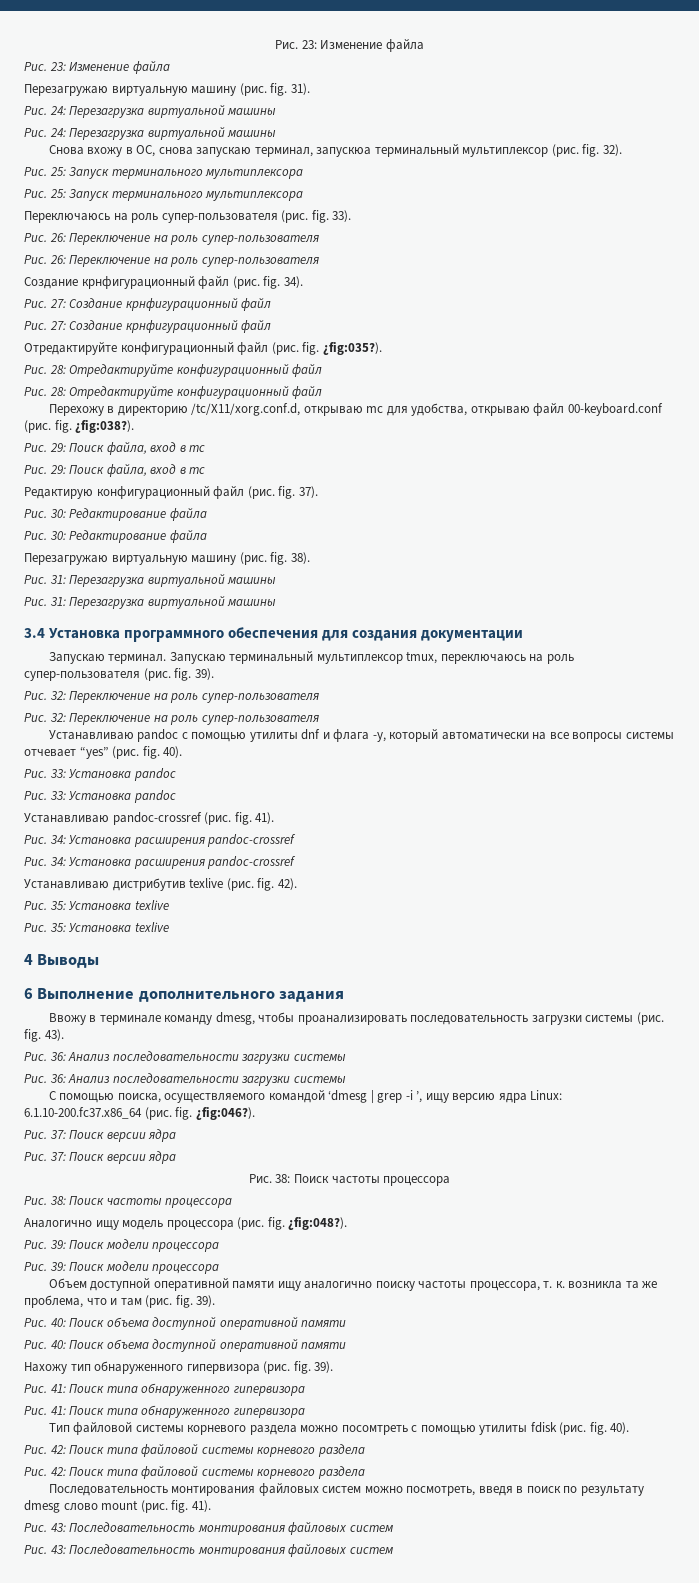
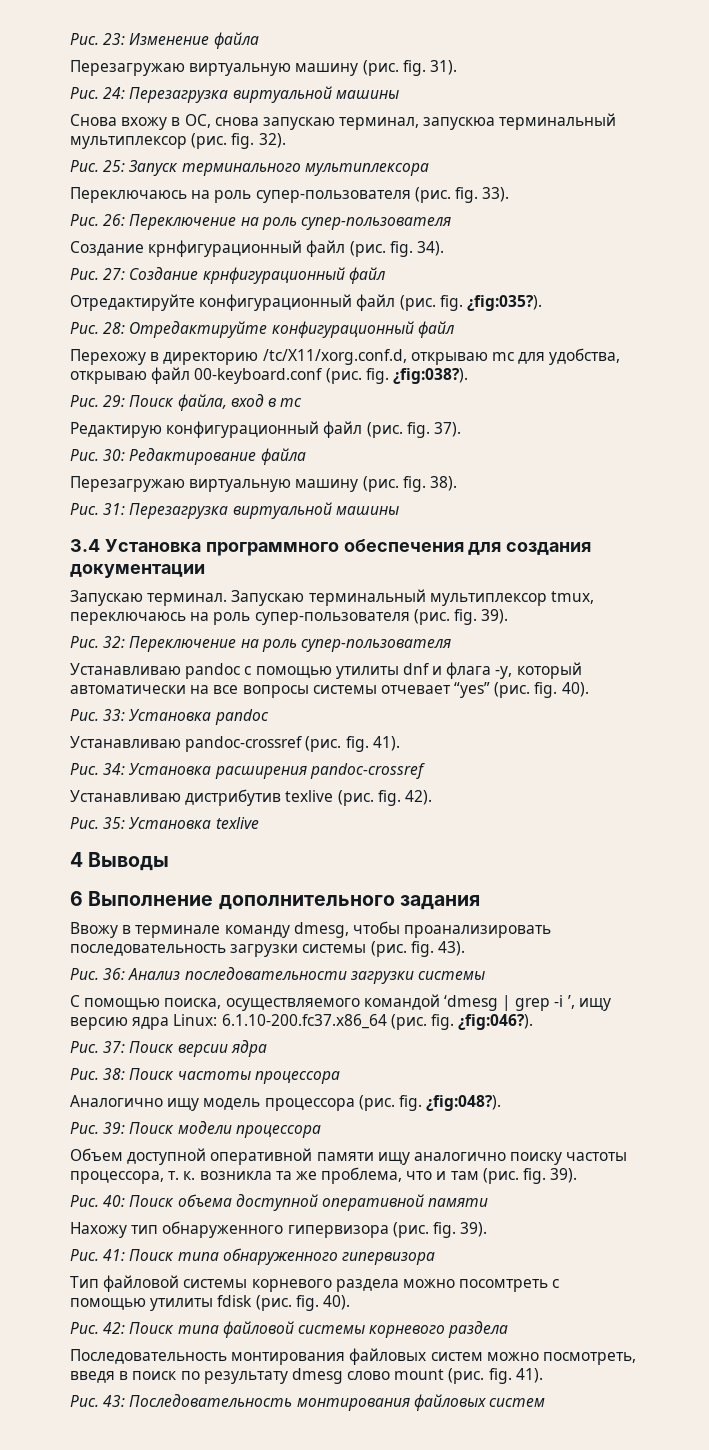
[275,39,424,52] [24,61,170,74] Рис. 23: Изменение файла // Рис. 23: Изменение файла -> [70,32,259,49] Рис. 23: Изменение файла
[24,127,277,140] // Рис. 24: Перезагрузка виртуальной машины -> (399, 94) none
[24,189,304,201] // Рис. 25: Запуск терминального мультиплексора -> (429, 169) none
[24,255,319,267] // Рис. 26: Переключение на роль супер-пользователя -> (451, 223) none
[24,320,272,333] // Рис. 27: Создание крнфигурационный файл -> (385, 275) none
[24,386,323,399] // Рис. 28: Отредактируйте конфигурационный файл -> (454, 329) none
[24,464,206,477] // Рис. 29: Поиск файла, вход в mc -> (303, 402) none
[24,530,207,543] // Рис. 30: Редактирование файла -> (306, 456) none
[24,596,277,609] // Рис. 31: Перезагрузка виртуальной машины -> (399, 510) none
[24,713,319,725] // Рис. 32: Переключение на роль супер-пользователя -> (451, 645) none
[24,790,176,803] // Рис. 33: Установка pandoc -> (269, 717) none
[24,856,297,869] // Рис. 34: Установка расширения pandoc-crossref -> (425, 771) none
[24,922,169,932] // Рис. 35: Установка texlive -> (259, 823) none
[24,1073,346,1086] // Рис. 36: Анализ последовательности загрузки системы -> (485, 975) none
[24,1151,177,1164] [248,1174,451,1186] // Рис. 37: Поиск версии ядра // Рис. 38: Поиск частоты процессора -> (267, 1048) none
[24,1261,220,1274] // Рис. 39: Поиск модели процессора -> (321, 1131) none
[24,1339,347,1352] // Рис. 40: Поиск объема доступной оперативной памяти -> (489, 1202) none
[24,1405,305,1418] // Рис. 41: Поиск типа обнаруженного гипервизора -> (435, 1258) none
[24,1466,365,1479] // Рис. 42: Поиск типа файловой системы корневого раздела -> (509, 1329) none
[24,1544,393,1557] // Рис. 43: Последовательность монтирования файловых систем -> (545, 1402) none

